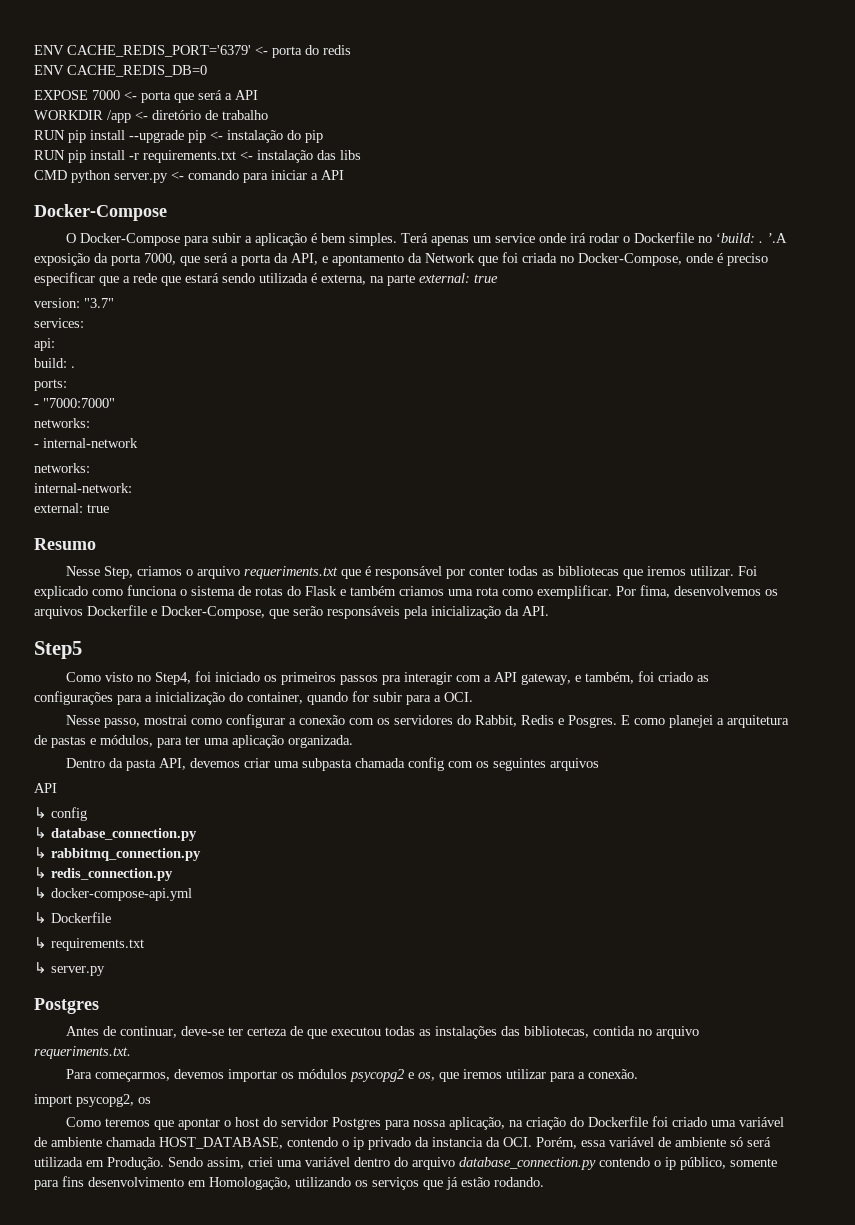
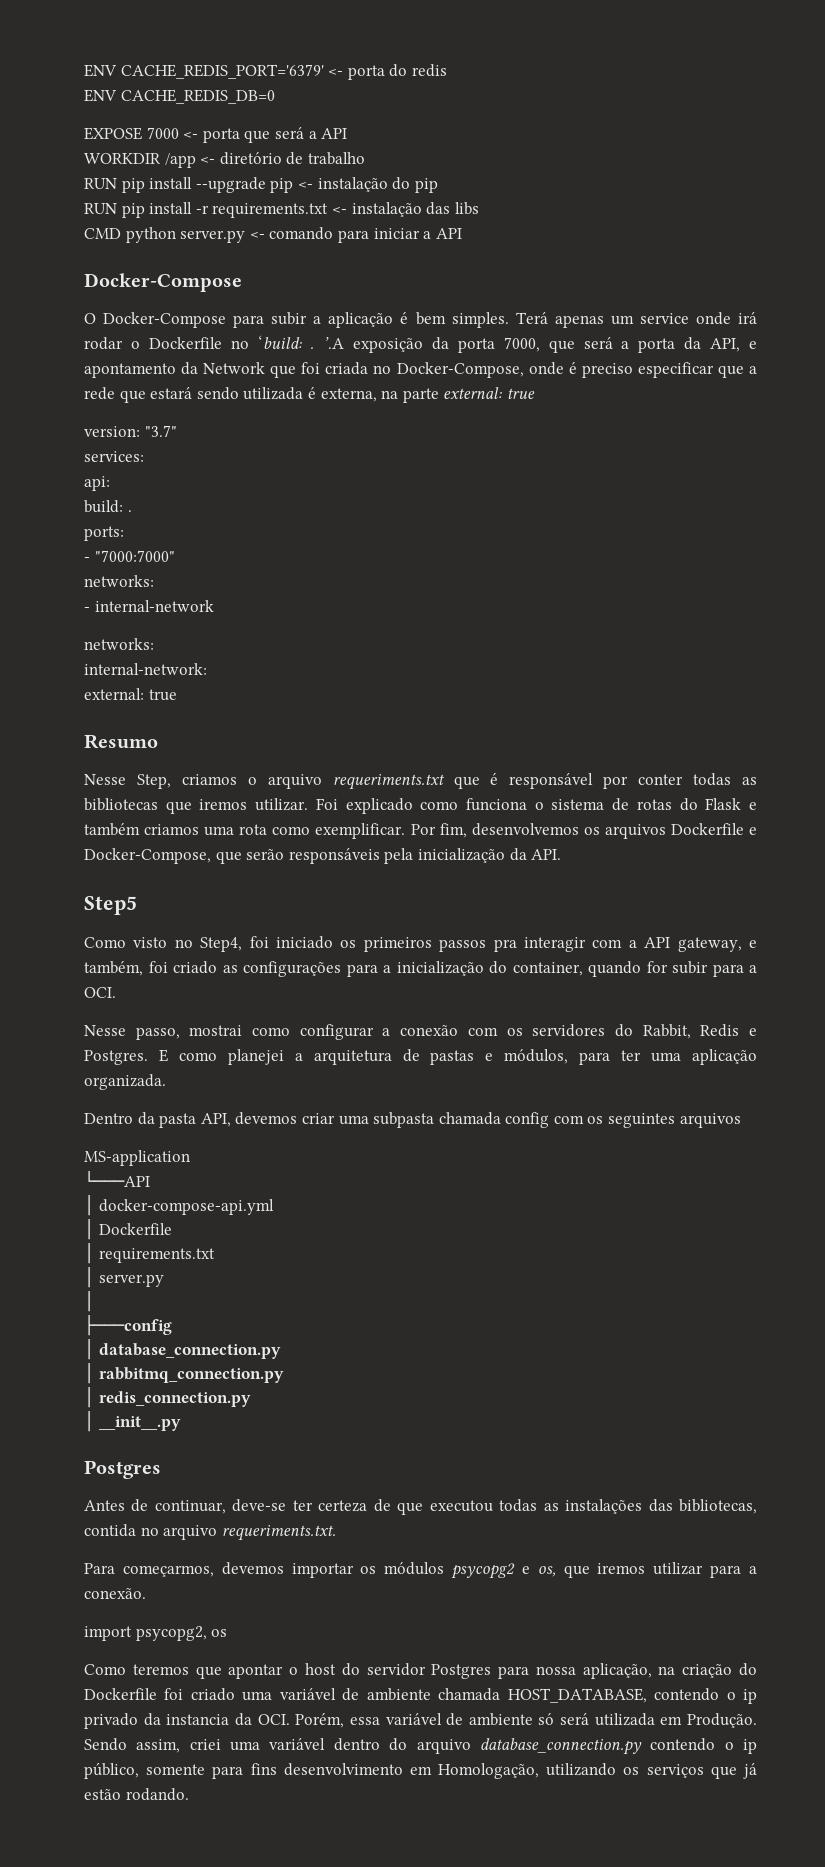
[640,585,670,598] fima, -> [439,823,467,838] fim,
[567,715,617,728] Posgres. -> [84,1050,148,1065] Postgres.
[34,783,57,793] [34,807,87,821] [34,827,47,839] API // ↳ config // ↳ -> [84,1150,190,1166] [84,1171,150,1187] [84,1195,274,1216] [84,1219,172,1240] [84,1243,215,1264] [84,1267,164,1288] [84,1291,94,1312] [84,1315,172,1336] [84,1339,94,1360] MS-application // └───API // │ docker-compose-api.yml // │ Dockerfile // │ requirements.txt // │ server.py // │ // ├───config // │
[34,847,47,859] ↳ -> [84,1363,94,1384] │
[34,867,47,879] ↳ -> [84,1387,94,1408] │
[34,887,192,901] [34,912,111,924] [34,937,144,951] [34,962,105,976] ↳ docker-compose-api.yml // ↳ Dockerfile // ↳ requirements.txt // ↳ server.py -> [84,1411,181,1432] │ __init__.py

